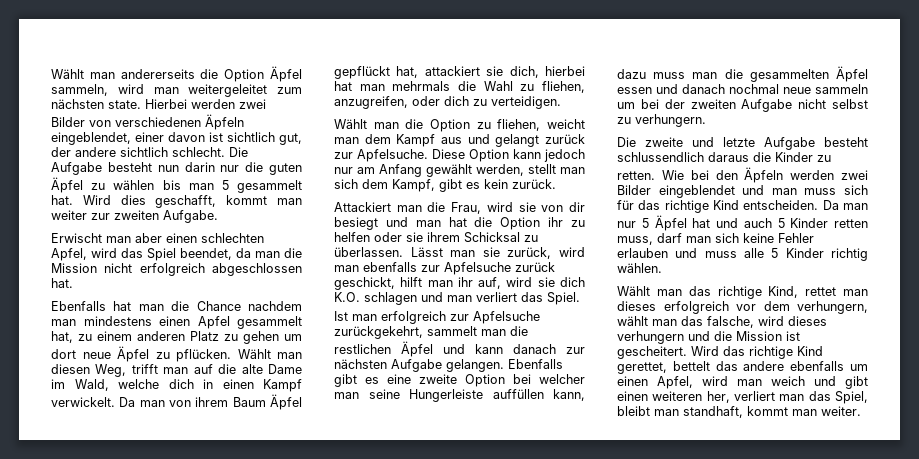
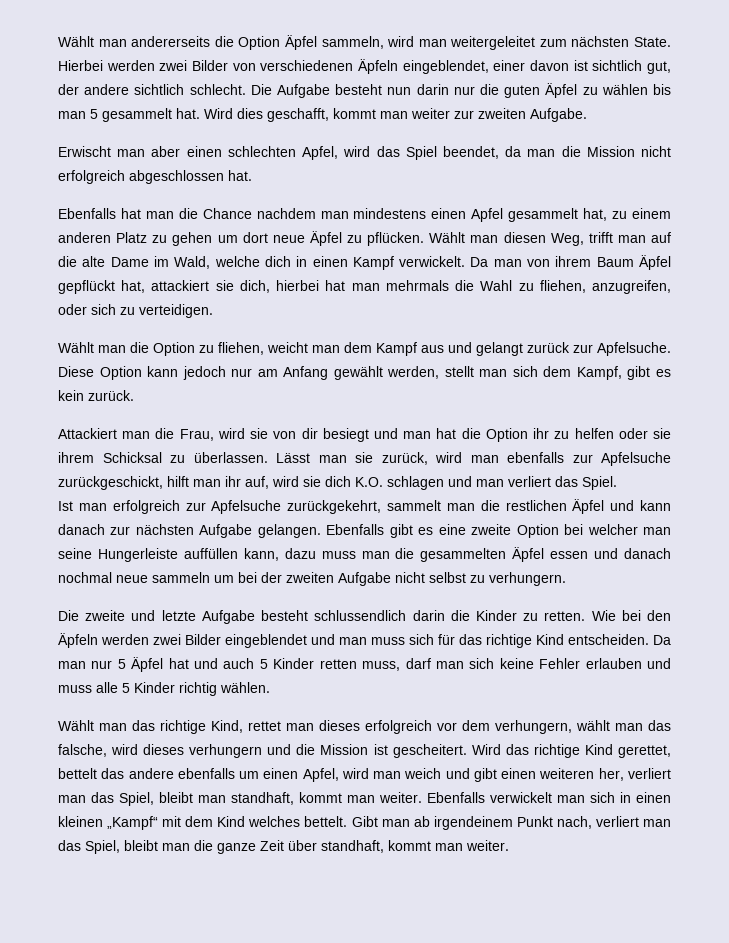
[108,100,141,109] state. -> [634,37,671,47] State.
[444,96,469,106] dich -> [91,304,116,315] sich
[515,262,555,272] [334,277,395,290] zurück geschickt, -> [58,476,163,490] zurückgeschickt,
[708,152,749,162] daraus -> [412,610,445,621] darin
(861, 411) none -> [427,792,671,803] [58,816,671,830] [58,840,509,854] Ebenfalls verwickelt man sich in einen kleinen „Kampf“ mit dem Kind welches bettelt. Gibt man ab irgendeinem Punkt nach, verliert man das Spiel, bleibt man die ganze Zeit über standhaft, kommt man weiter.

